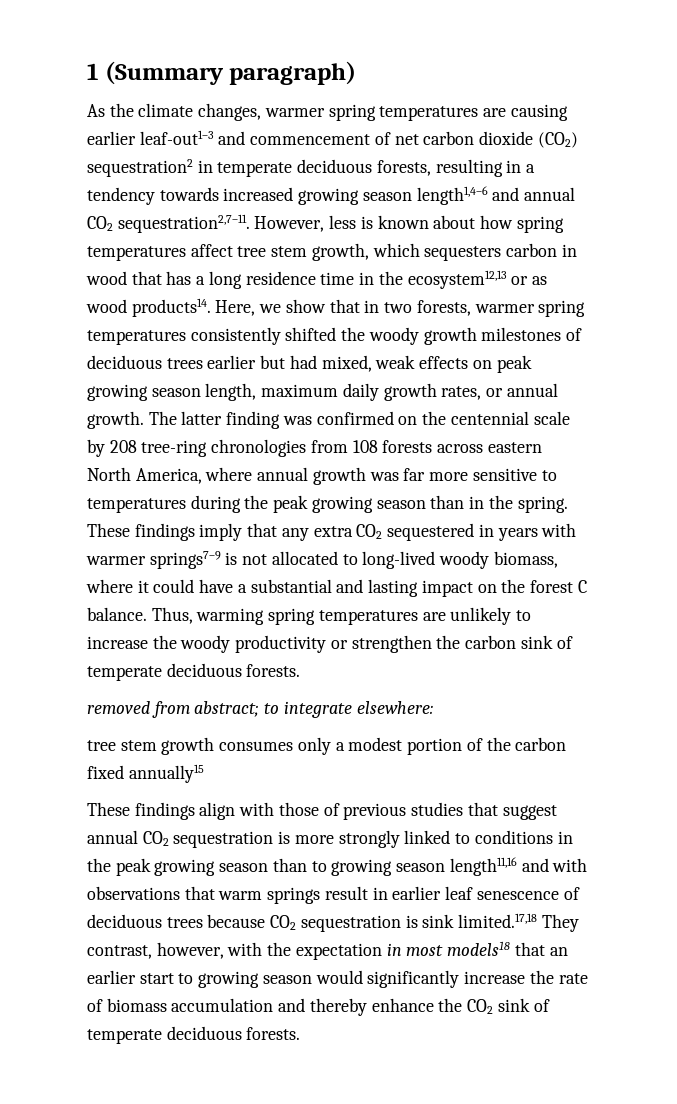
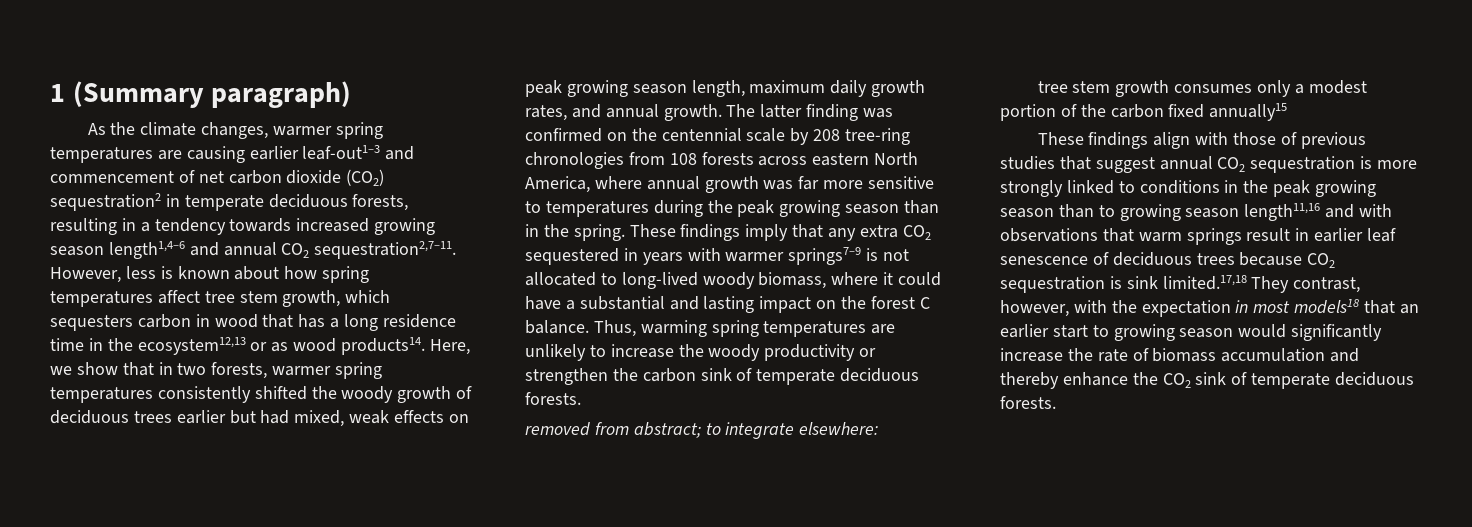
[481,327,562,341] milestones -> (452, 394) none
[486,388,504,397] or -> [571,104,601,118] and

